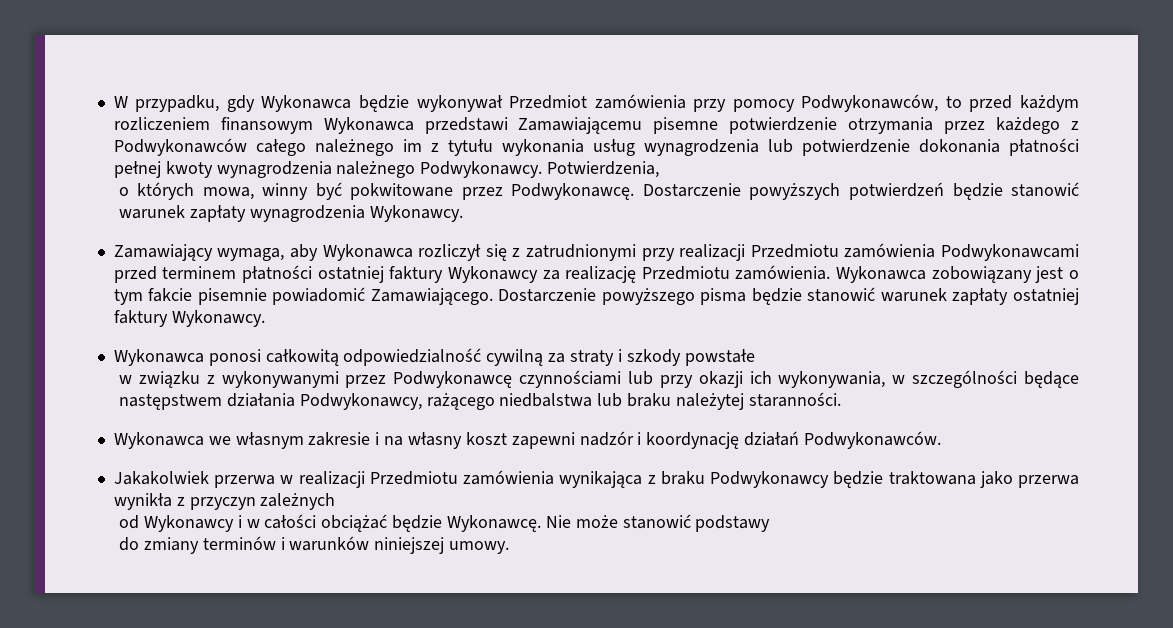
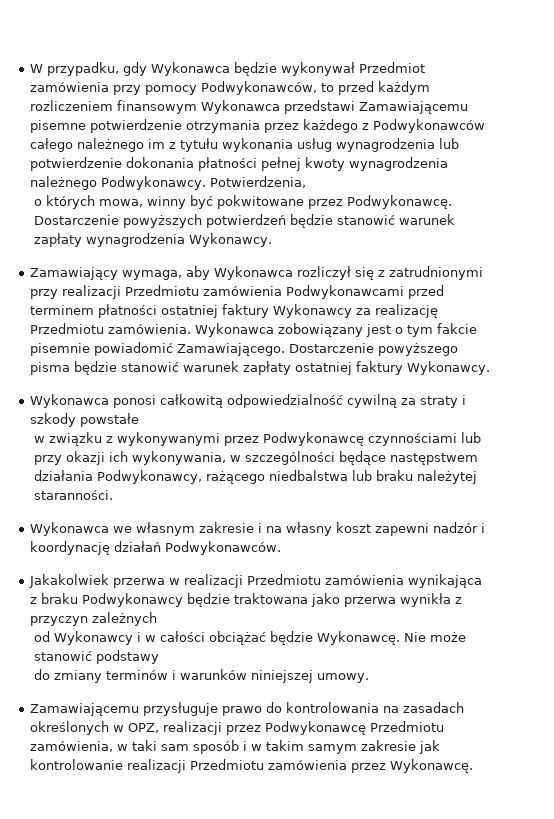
(510, 547) none -> [30,702,465,716] [30,721,445,735] [30,740,441,754] [30,759,474,773] // Zamawiającemu przysługuje prawo do kontrolowania na zasadach określonych w OPZ, realizacji przez Podwykonawcę Przedmiotu zamówienia, w taki sam sposób i w takim samym zakresie jak kontrolowanie realizacji Przedmiotu zamówienia przez Wykonawcę.

